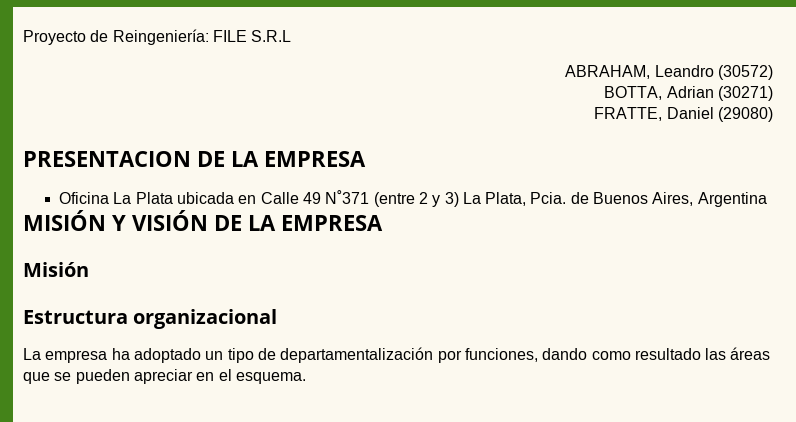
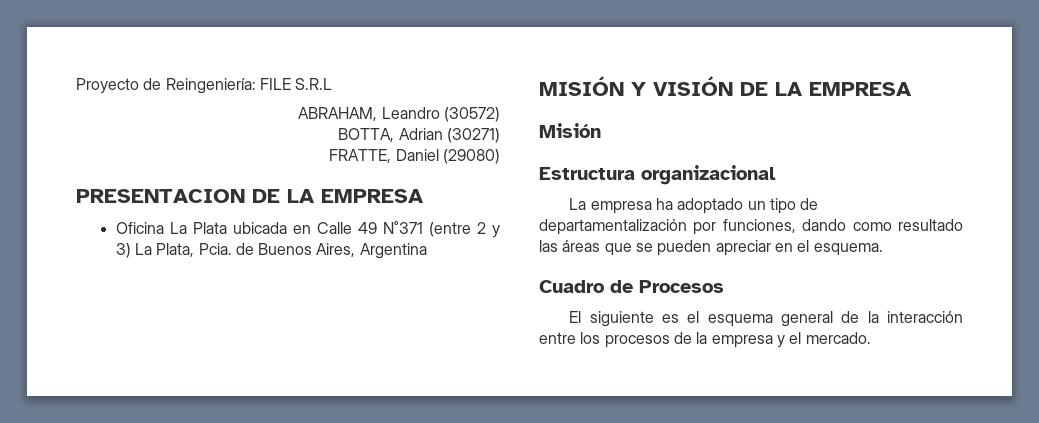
(306, 378) none -> [539,280,724,293] [569,311,963,327] [539,332,871,348] // Cuadro de Procesos // El siguiente es el esquema general de la interacción entre los procesos de la empresa y el mercado.

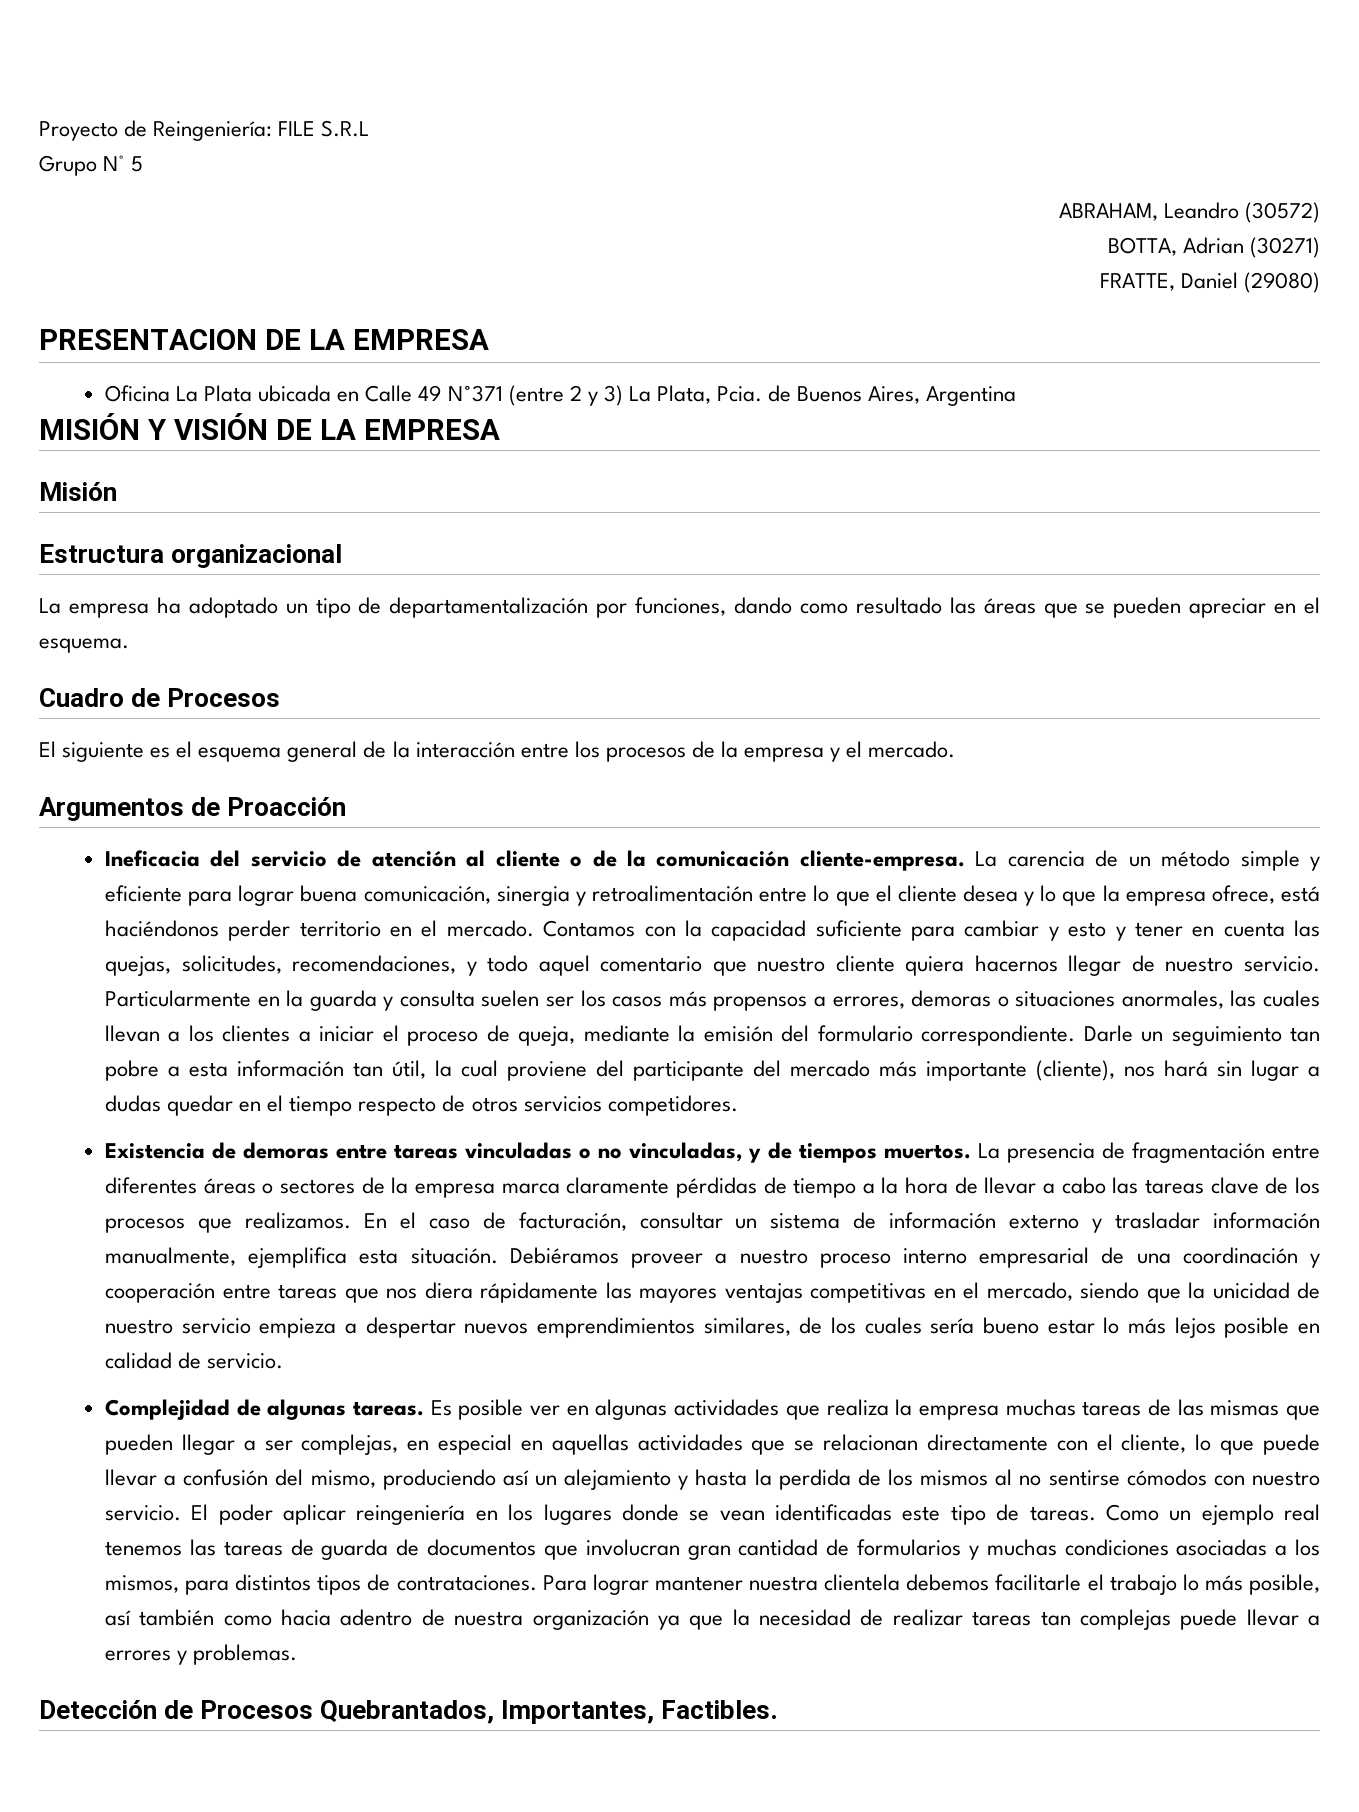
(333, 84) none -> [39,155,144,176] // Grupo N° 5
(871, 338) none -> [39,797,347,821] [105,850,1320,871] [105,885,1320,906] [105,920,1320,941] [105,955,1320,976] [105,990,1320,1011] [105,1025,1320,1046] [105,1060,1320,1081] [105,1095,738,1116] [105,1142,1320,1163] [105,1177,1321,1198] [105,1212,1320,1233] [105,1247,1321,1268] [105,1282,1320,1303] [105,1317,1320,1338] [105,1352,284,1369] [105,1399,1321,1420] [105,1434,1320,1455] [105,1469,1320,1490] [105,1504,1320,1525] [105,1539,1320,1560] [105,1574,1320,1595] [105,1609,1320,1630] [105,1644,298,1665] [39,1700,779,1724] // Argumentos de Proacción // Ineficacia del servicio de atención al cliente o de la comunicación cliente-empresa. La carencia de un método simple y eficiente para lograr buena comunicación, sinergia y retroalimentación entre lo que el cliente desea y lo que la empresa ofrece, está haciéndonos perder territorio en el mercado. Contamos con la capacidad suficiente para cambiar y esto y tener en cuenta las quejas, solicitudes, recomendaciones, y todo aquel comentario que nuestro cliente quiera hacernos llegar de nuestro servicio. Particularmente en la guarda y consulta suelen ser los casos más propensos a errores, demoras o situaciones anormales, las cuales llevan a los clientes a iniciar el proceso de queja, mediante la emisión del formulario correspondiente. Darle un seguimiento tan pobre a esta información tan útil, la cual proviene del participante del mercado más importante (cliente), nos hará sin lugar a dudas quedar en el tiempo respecto de otros servicios competidores. // Existencia de demoras entre tareas vinculadas o no vinculadas, y de tiempos muertos. La presencia de fragmentación entre diferentes áreas o sectores de la empresa marca claramente pérdidas de tiempo a la hora de llevar a cabo las tareas clave de los procesos que realizamos. En el caso de facturación, consultar un sistema de información externo y trasladar información manualmente, ejemplifica esta situación. Debiéramos proveer a nuestro proceso interno empresarial de una coordinación y cooperación entre tareas que nos diera rápidamente las mayores ventajas competitivas en el mercado, siendo que la unicidad de nuestro servicio empieza a despertar nuevos emprendimientos similares, de los cuales sería bueno estar lo más lejos posible en calidad de servicio. // Complejidad de algunas tareas. Es posible ver en algunas actividades que realiza la empresa muchas tareas de las mismas que pueden llegar a ser complejas, en especial en aquellas actividades que se relacionan directamente con el cliente, lo que puede llevar a confusión del mismo, produciendo así un alejamiento y hasta la perdida de los mismos al no sentirse cómodos con nuestro servicio. El poder aplicar reingeniería en los lugares donde se vean identificadas este tipo de tareas. Como un ejemplo real tenemos las tareas de guarda de documentos que involucran gran cantidad de formularios y muchas condiciones asociadas a los mismos, para distintos tipos de contrataciones. Para lograr mantener nuestra clientela debemos facilitarle el trabajo lo más posible, así también como hacia adentro de nuestra organización ya que la necesidad de realizar tareas tan complejas puede llevar a errores y problemas. // Detección de Procesos Quebrantados, Importantes, Factibles.

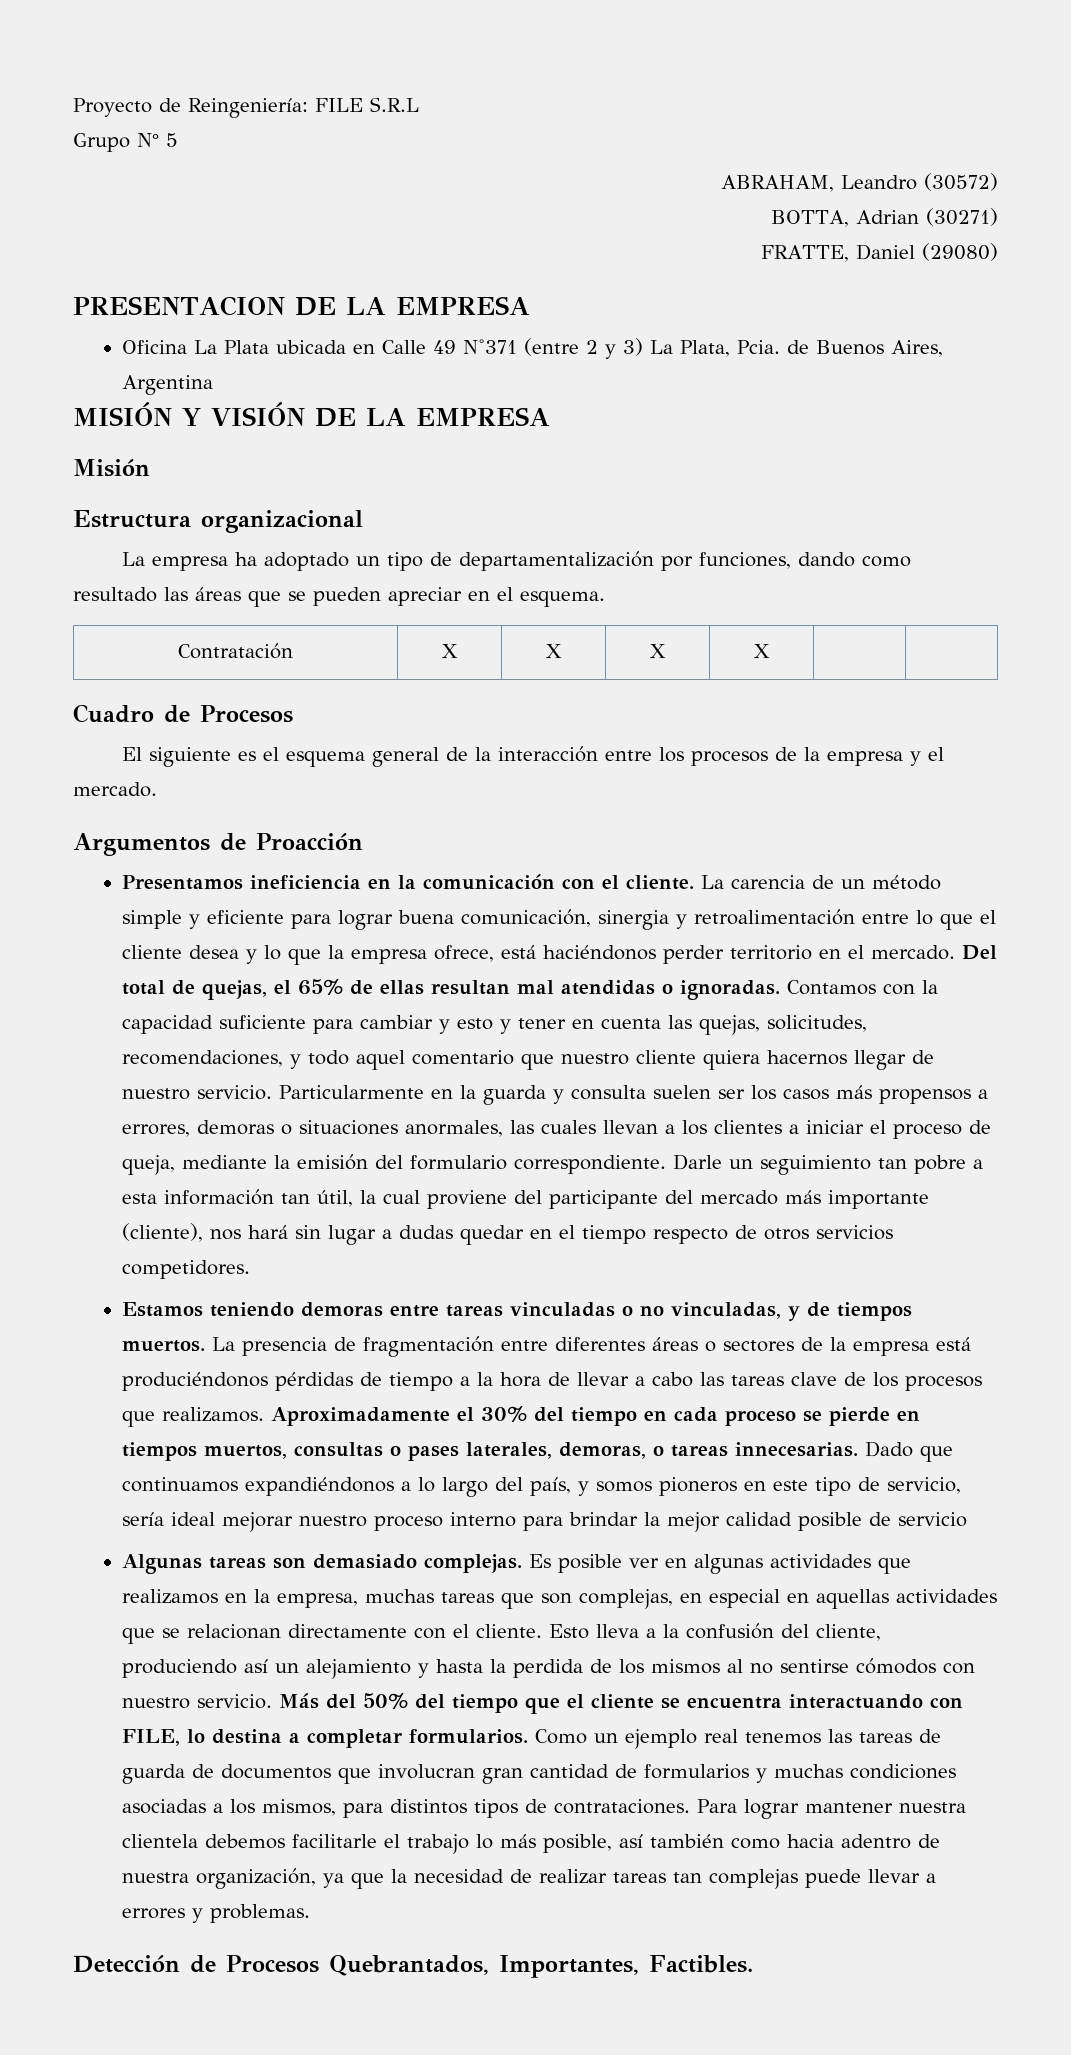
(129, 645) none -> [178,643,293,659] [442,644,458,658] [546,644,562,658] [650,644,666,658] [754,644,770,658] // Contratación | X | X | X | X | |
[105,850,965,871] Ineficacia del servicio de atención al cliente o de la comunicación cliente-empresa. -> [122,874,695,890] Presentamos ineficiencia en la comunicación con el cliente.
(534, 928) none -> [962,945,998,960] [122,979,781,1000] Del total de quejas, el 65% de ellas resultan mal atendidas o ignoradas.
[105,1142,236,1159] Existencia de -> [122,1302,295,1317] Estamos teniendo
[501,1177,670,1194] marca claramente -> [936,1337,972,1351] [122,1372,269,1391] está produciéndonos
[363,1212,1320,1233] [105,1247,1321,1268] [105,1282,1320,1303] [105,1317,1320,1338] [105,1352,284,1369] [105,1399,425,1420] En el caso de facturación, consultar un sistema de información externo y trasladar información manualmente, ejemplifica esta situación. Debiéramos proveer a nuestro proceso interno empresarial de una coordinación y cooperación entre tareas que nos diera rápidamente las mayores ventajas competitivas en el mercado, siendo que la unicidad de nuestro servicio empieza a despertar nuevos emprendimientos similares, de los cuales sería bueno estar lo más lejos posible en calidad de servicio. // Complejidad de algunas tareas. -> [271,1406,921,1426] [122,1441,954,1462] [122,1477,962,1497] [122,1512,968,1532] [122,1554,523,1574] Aproximadamente el 30% del tiempo en cada proceso se pierde en tiempos muertos, consultas o pases laterales, demoras, o tareas innecesarias. Dado que continuamos expandiéndonos a lo largo del país, y somos pioneros en este tipo de servicio, sería ideal mejorar nuestro proceso interno para brindar la mejor calidad posible de servicio // Algunas tareas son demasiado complejas.
[826,1399,1321,1420] [105,1434,293,1455] realiza la empresa muchas tareas de las mismas que pueden llegar a ser -> [122,1589,573,1609] realizamos en la empresa, muchas tareas que son
[1121,1434,1320,1455] [105,1469,177,1486] cliente, lo que puede llevar a -> [476,1624,680,1639] cliente. Esto lleva a la
[310,1470,376,1488] mismo, -> [816,1624,882,1641] cliente,
[191,1504,1096,1525] El poder aplicar reingeniería en los lugares donde se vean identificadas este tipo de tareas. -> [279,1693,964,1714] [122,1729,529,1748] Más del 50% del tiempo que el cliente se encuentra interactuando con FILE, lo destina a completar formularios.
[532,1610,649,1630] organización -> [196,1868,317,1889] organización,

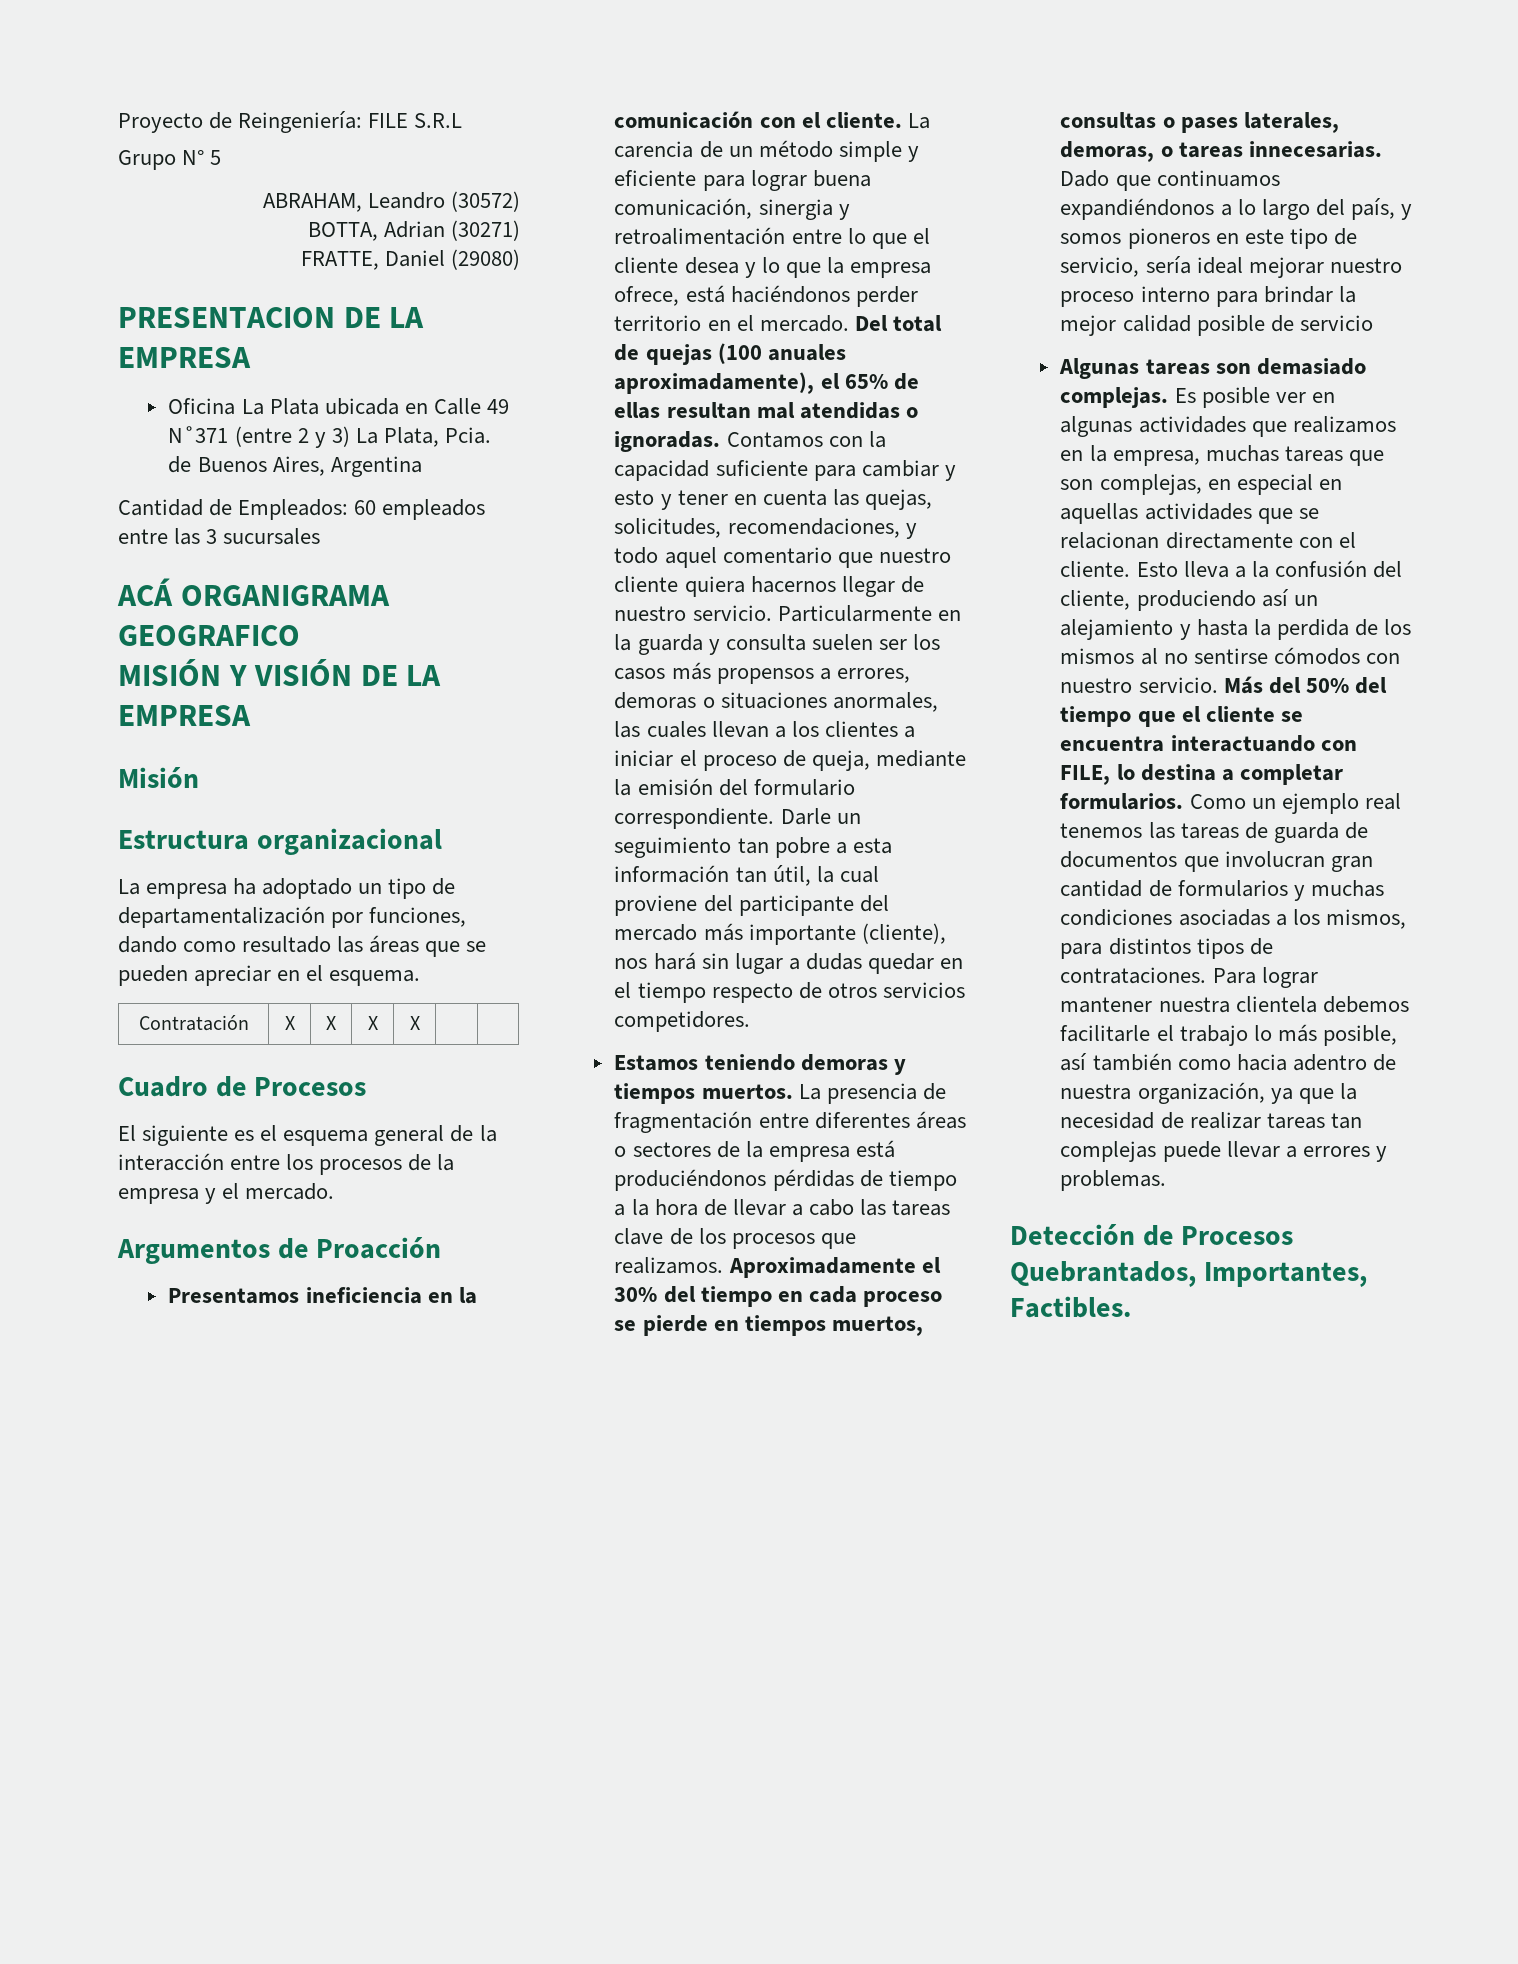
(214, 385) none -> [118,499,486,520] [118,528,321,545] [117,578,390,606] [118,625,300,646] // Cantidad de Empleados: 60 empleados entre las 3 sucursales // ACÁ ORGANIGRAMA GEOGRAFICO
[202,980,268,1000] quejas, -> [645,343,846,365] [614,372,815,394] quejas (100 anuales aproximadamente),
[390,1302,831,1321] entre tareas vinculadas o no vinculadas, y de -> [893,1059,906,1075] y

